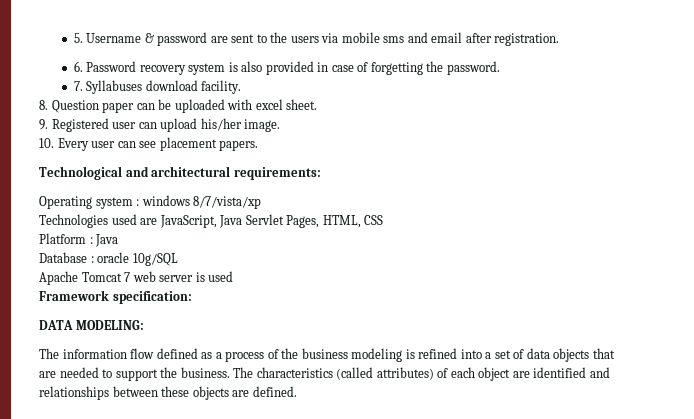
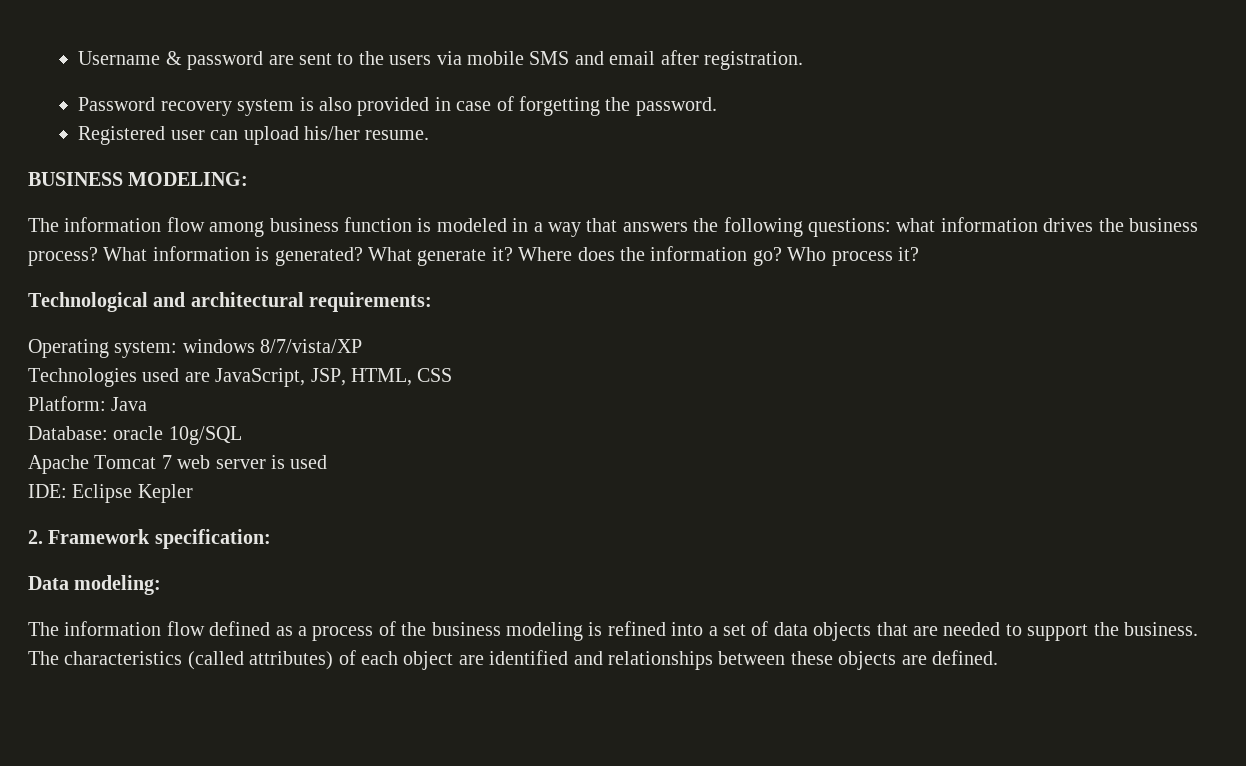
[73,33,83,43] 5. -> (78, 58) none
[383,36,405,43] sms -> [529,51,570,65] SMS
[73,61,83,72] 6. -> (803, 60) none
[73,80,242,94] [39,99,318,113] [39,119,48,130] 7. Syllabuses download facility. // 8. Question paper can be uploaded with excel sheet. // 9. -> (717, 106) none
[244,119,281,132] [39,137,259,151] image. // 10. Every user can see placement papers. -> [365,130,430,140] [28,172,249,186] [28,217,1198,237] [28,246,919,266] resume. // BUSINESS MODELING: // The information flow among business function is modeled in a way that answers the following questions: what information drives the business process? What information is generated? What generate it? Where does the information go? Who process it?
[95,195,262,209] system : windows 8/7/vista/xp -> [114,339,363,358] system: windows 8/7/vista/XP
[219,214,320,228] Java Servlet Pages, -> [310,368,346,386] JSP,
[39,233,93,244] Platform : -> [28,396,106,411] Platform:
[39,252,94,263] Database : -> [28,426,108,440] Database:
(234, 276) none -> [28,484,193,503] [28,530,43,544] IDE: Eclipse Kepler // 2.
[39,320,144,330] DATA MODELING: -> [28,575,162,595] Data modeling:

